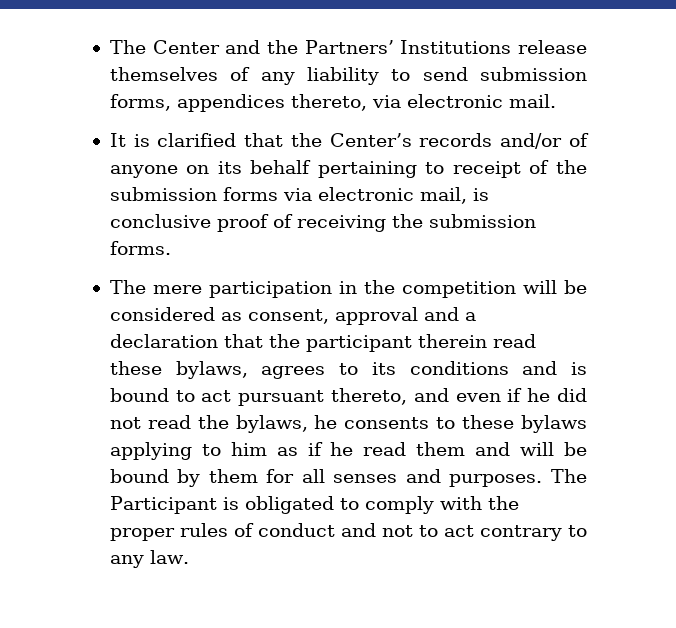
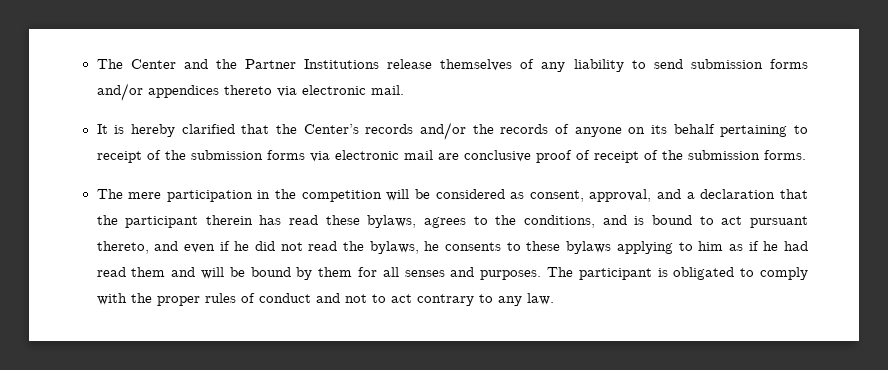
[304,40,394,54] Partners’ -> [244,59,296,69] Partner
[109,94,367,112] forms, appendices thereto, -> [770,59,808,69] [96,83,272,101] forms and/or appendices thereto
(150, 140) none -> [130,124,175,137] hereby
(563, 141) none -> [472,124,549,134] the records
[419,187,489,204] mail, is -> [403,150,459,160] mail are
[296,215,386,232] receiving -> [593,150,658,163] receipt of
[334,307,418,325] approval -> [589,189,652,202] approval,
(487, 341) none -> [259,215,282,225] has
[371,361,509,375] its conditions -> [495,215,596,228] the conditions,
(354, 449) none -> [783,241,808,251] had
[109,496,217,514] Participant -> [578,268,652,280] participant

